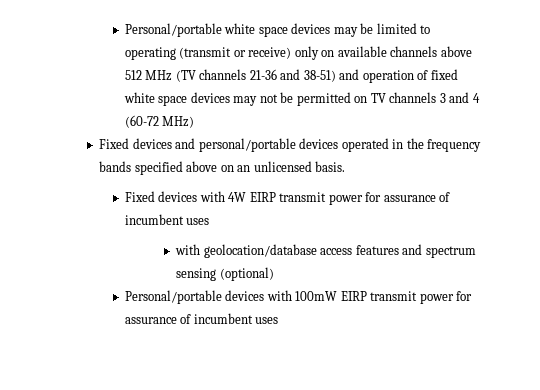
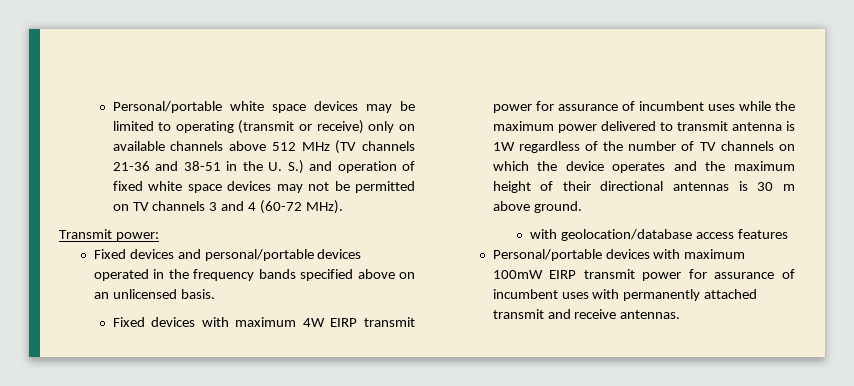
[303,70,336,82] 38-51) -> [183,160,304,174] 38-51 in the U. S.)
[162,116,195,128] MHz) -> [306,200,344,214] [59,229,159,241] MHz). // Transmit power:
(225, 196) none -> [235,317,297,327] maximum
(210, 221) none -> [738,101,795,111] [492,121,795,133] [492,141,795,153] [492,161,795,173] [492,181,795,193] [492,201,582,213] while the maximum power delivered to transmit antenna is 1W regardless of the number of TV channels on which the device operates and the maximum height of their directional antennas is 30 m above ground.
[402,244,476,258] [176,267,274,281] and spectrum sensing (optional) -> (789, 234) none
(292, 295) none -> [684,249,746,259] maximum
(279, 320) none -> [592,289,758,301] [492,309,681,319] with permanently attached transmit and receive antennas.

